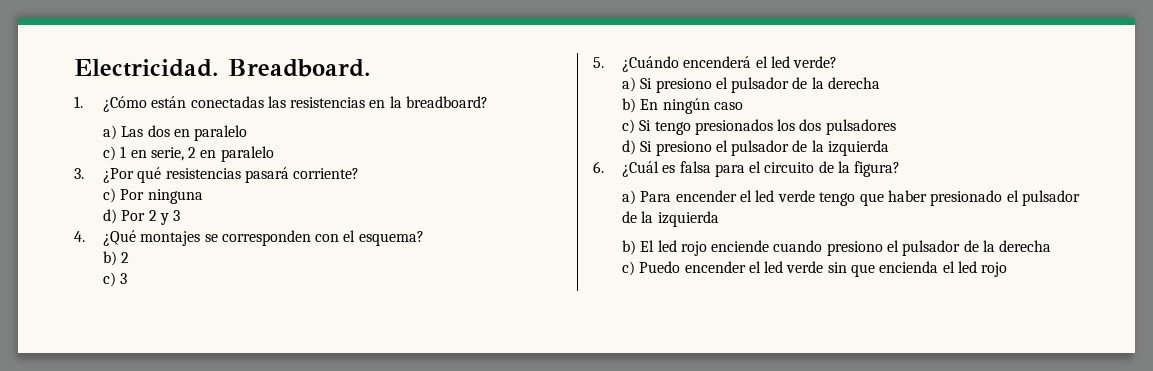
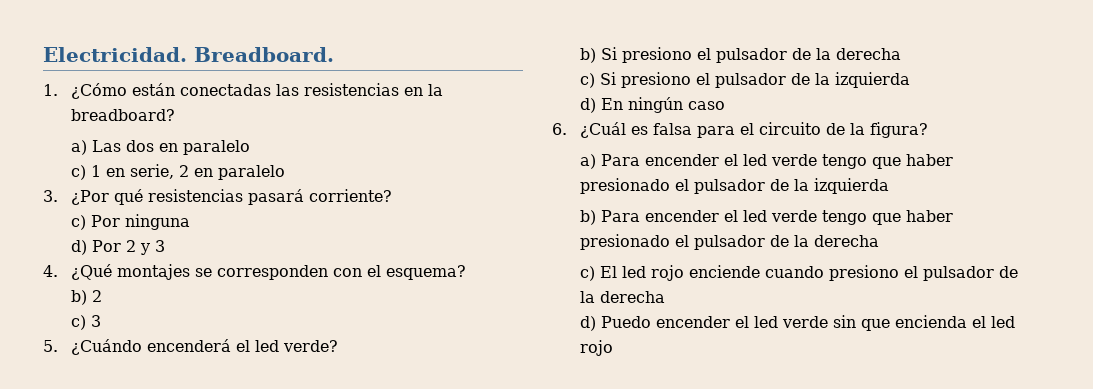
[621,77,636,92] a) -> [580,48,597,63] b)
[621,98,743,114] [621,119,896,135] [621,140,636,155] b) En ningún caso // c) Si tengo presionados los dos pulsadores // d) -> [580,73,596,88] c)
(890, 148) none -> [580,97,726,113] // d) En ningún caso
(636, 247) none -> [601,210,954,225] [580,234,880,250] [580,266,596,281] Para encender el led verde tengo que haber presionado el pulsador de la derecha // c)
[621,261,635,276] c) -> [580,316,597,331] d)

